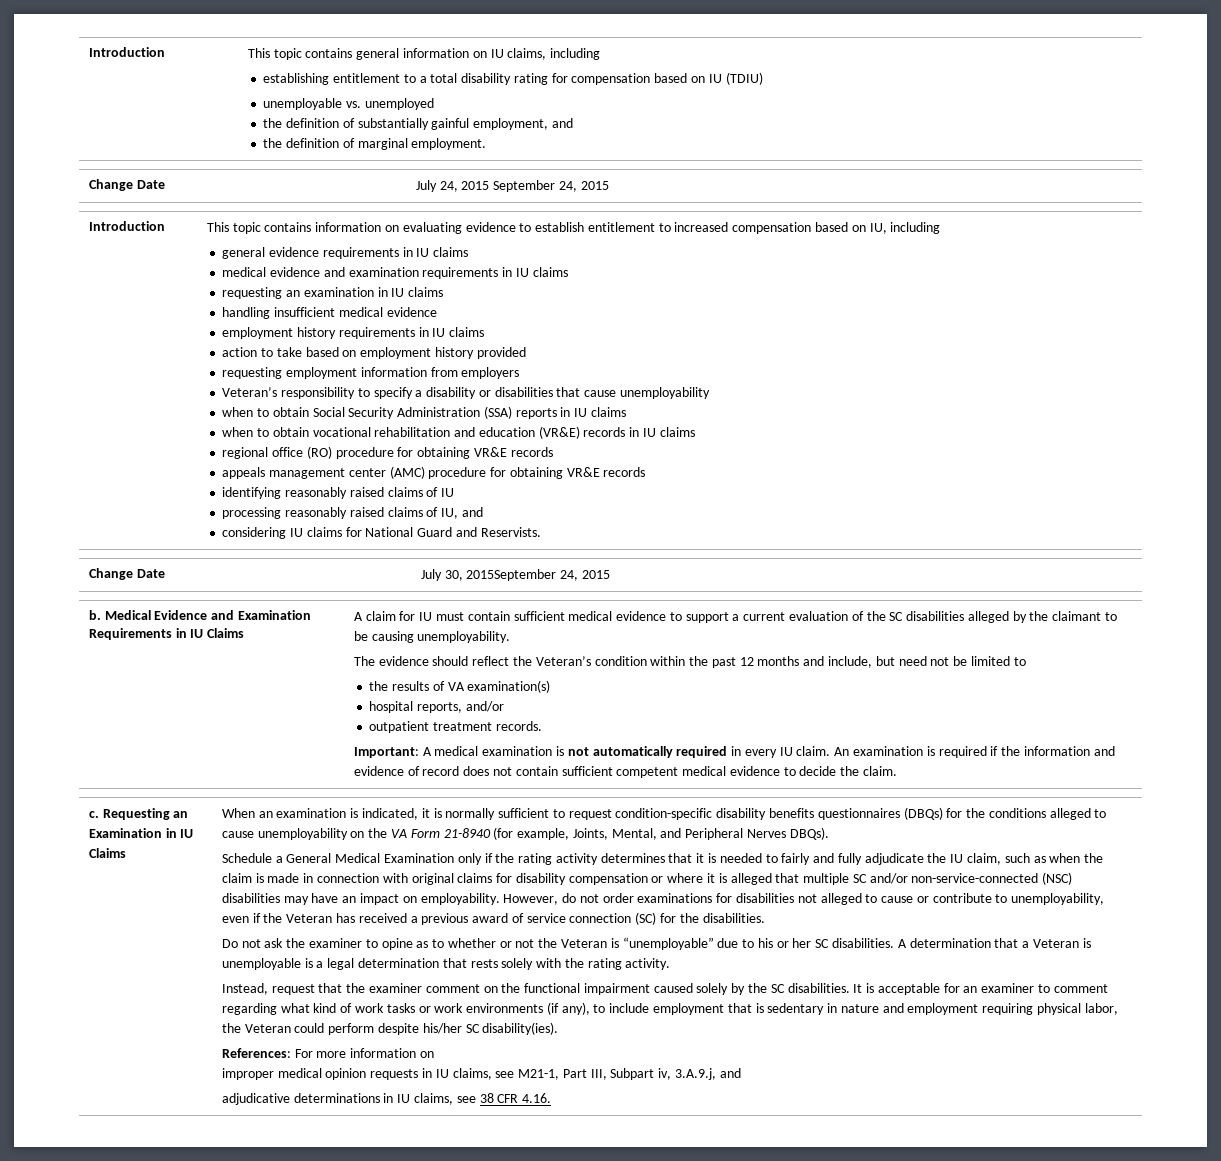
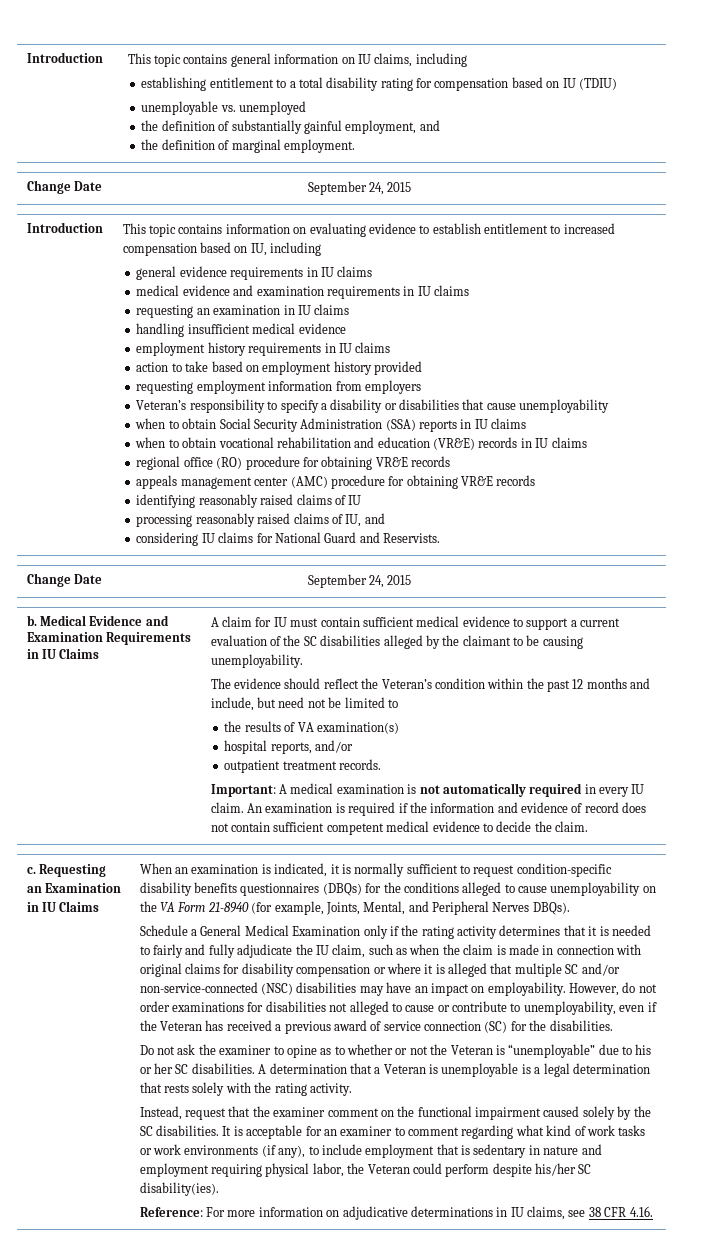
[415,180,490,192] July 24, 2015 -> (103, 186) none
[420,569,557,581] July 30, 2015September -> [307,574,367,588] September
[221,1048,291,1058] References: -> [139,1207,203,1217] Reference:
[221,1068,741,1080] // improper medical opinion requests in IU claims, see M21-1, Part III, Subpart iv, 3.A.9.j, and // -> (340, 1213) none

